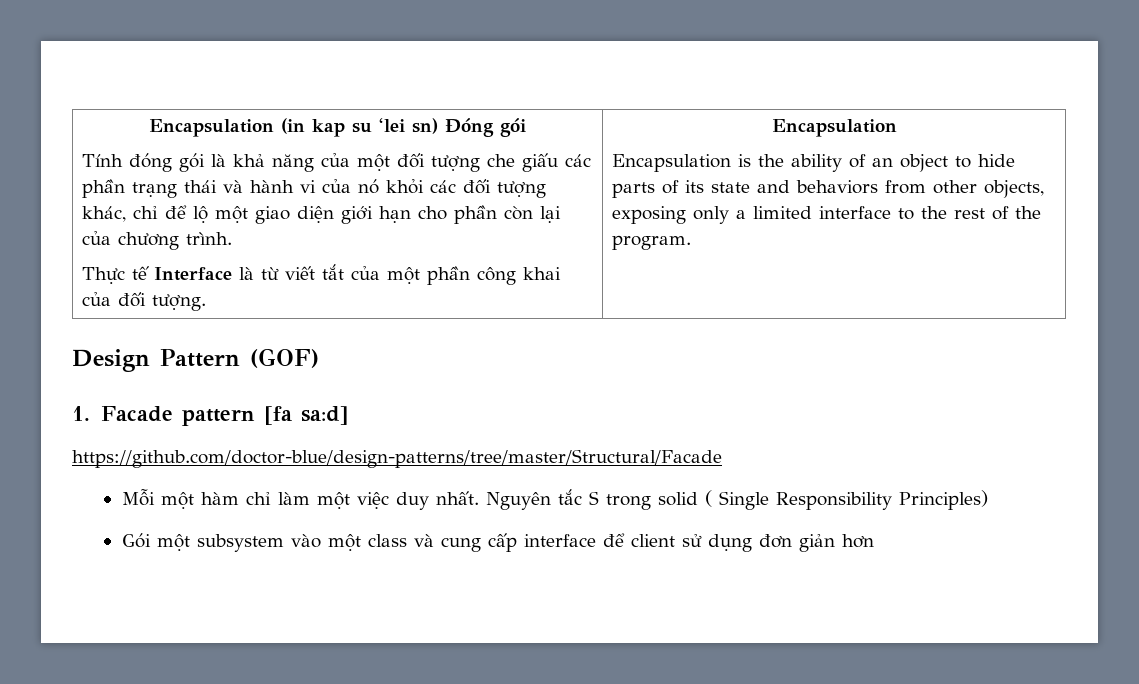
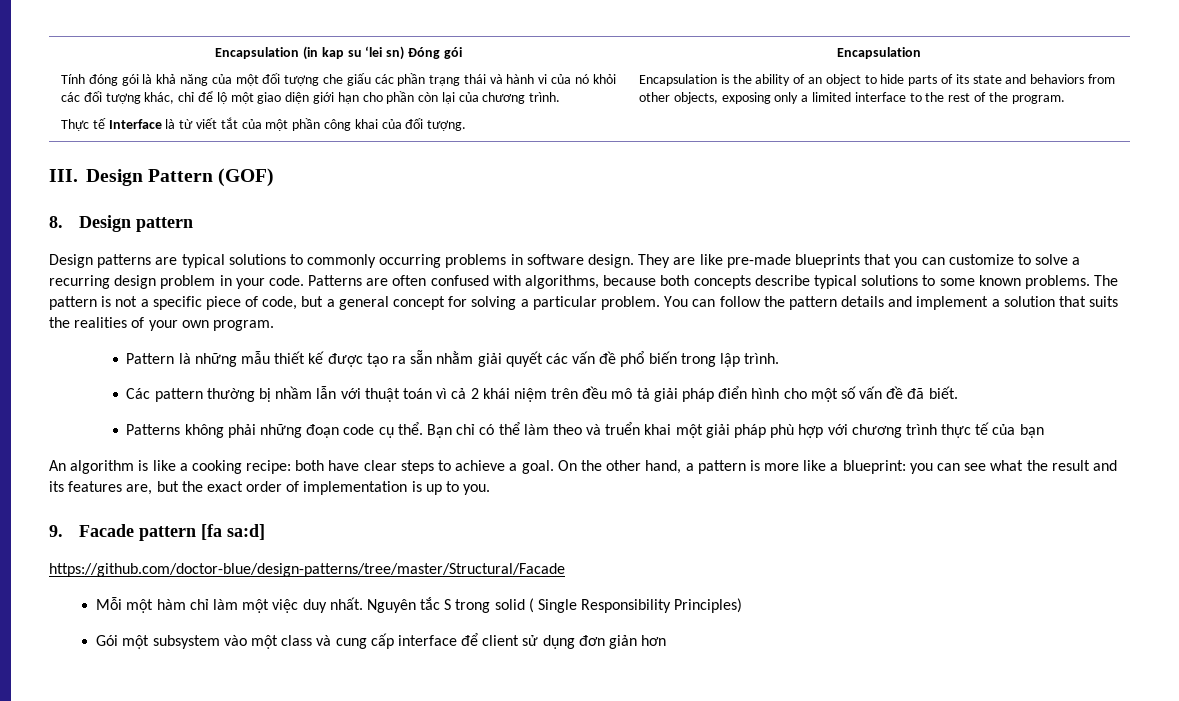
(692, 242) none -> [49,169,78,182] III.
[72,406,90,421] 1. -> [49,215,194,232] [49,254,1081,268] [49,275,1119,289] [49,296,1119,310] [49,317,274,331] [126,350,780,367] [126,386,958,402] [126,422,1044,438] [49,460,1117,474] [49,481,491,495] [49,525,63,537] 8. Design pattern // Design patterns are typical solutions to commonly occurring problems in software design. They are like pre-made blueprints that you can customize to solve a recurring design problem in your code. Patterns are often confused with algorithms, because both concepts describe typical solutions to some known problems. The pattern is not a specific piece of code, but a general concept for solving a particular problem. You can follow the pattern details and implement a solution that suits the realities of your own program. // Pattern là những mẫu thiết kế được tạo ra sẵn nhằm giải quyết các vấn đề phổ biến trong lập trình. // Các pattern thường bị nhầm lẫn với thuật toán vì cả 2 khái niệm trên đều mô tả giải pháp điển hình cho một số vấn đề đã biết. // Patterns không phải những đoạn code cụ thể. Bạn chỉ có thể làm theo và truển khai một giải pháp phù hợp với chương trình thực tế của bạn // An algorithm is like a cooking recipe: both have clear steps to achieve a goal. On the other hand, a pattern is more like a blueprint: you can see what the result and its features are, but the exact order of implementation is up to you. // 9.

